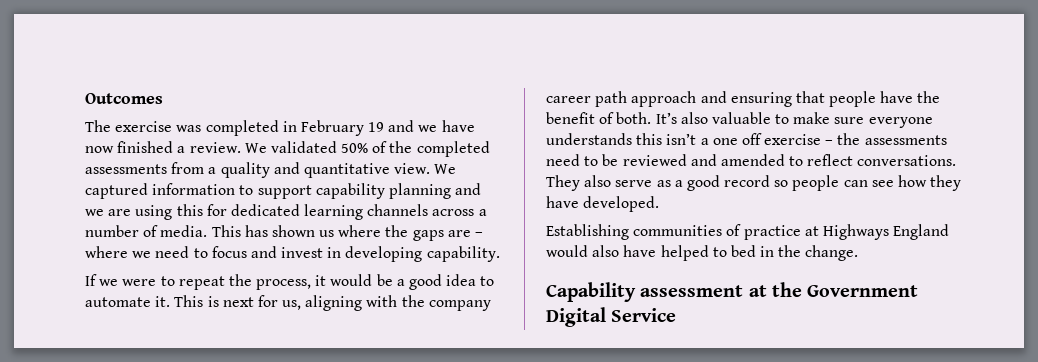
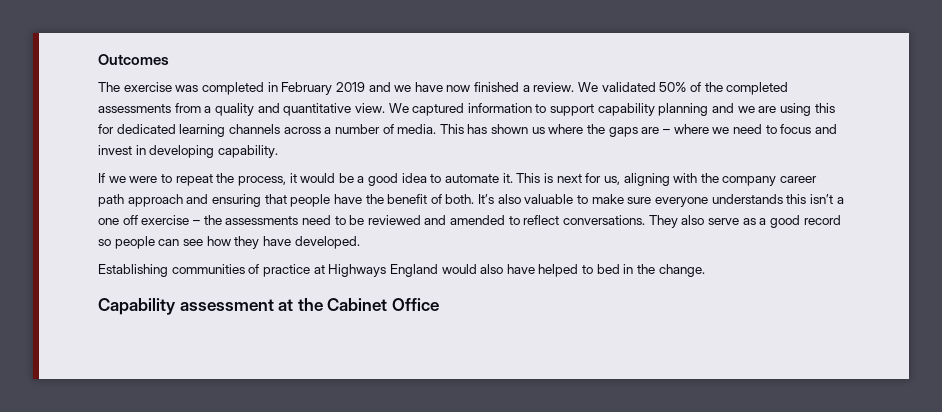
[368,122,385,132] 19 -> [335,82,365,92] 2019
[807,285,919,297] [546,307,677,327] Government Digital Service -> [327,298,439,311] Cabinet Office

